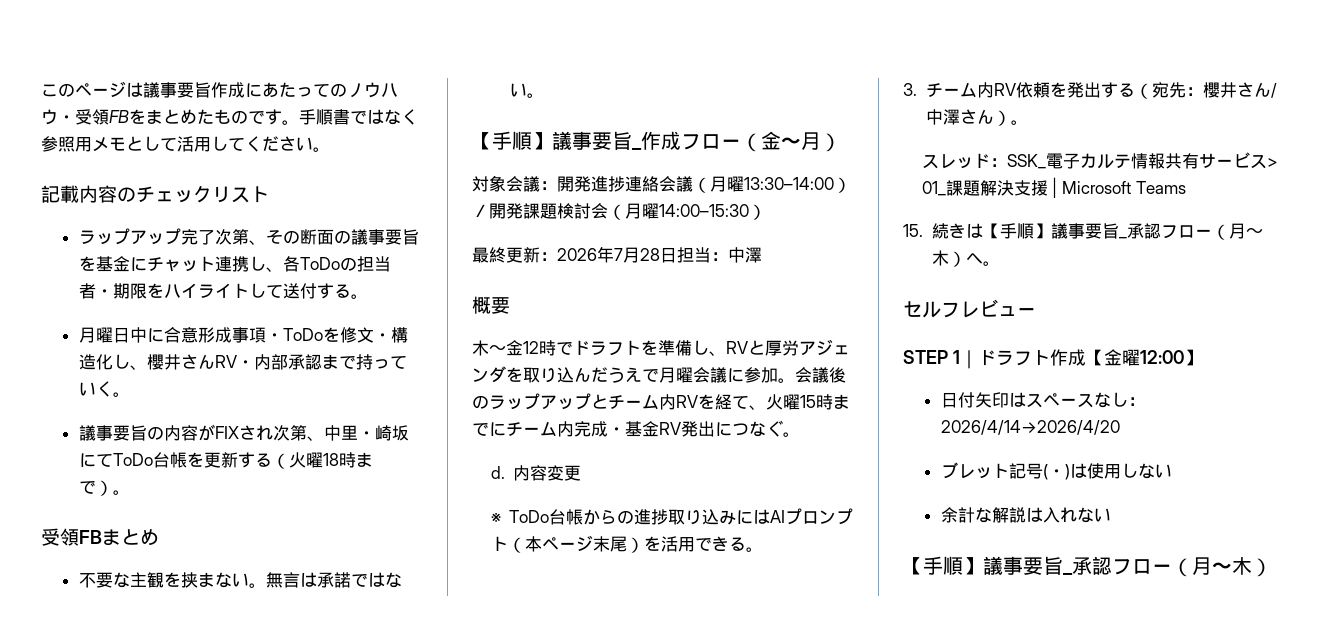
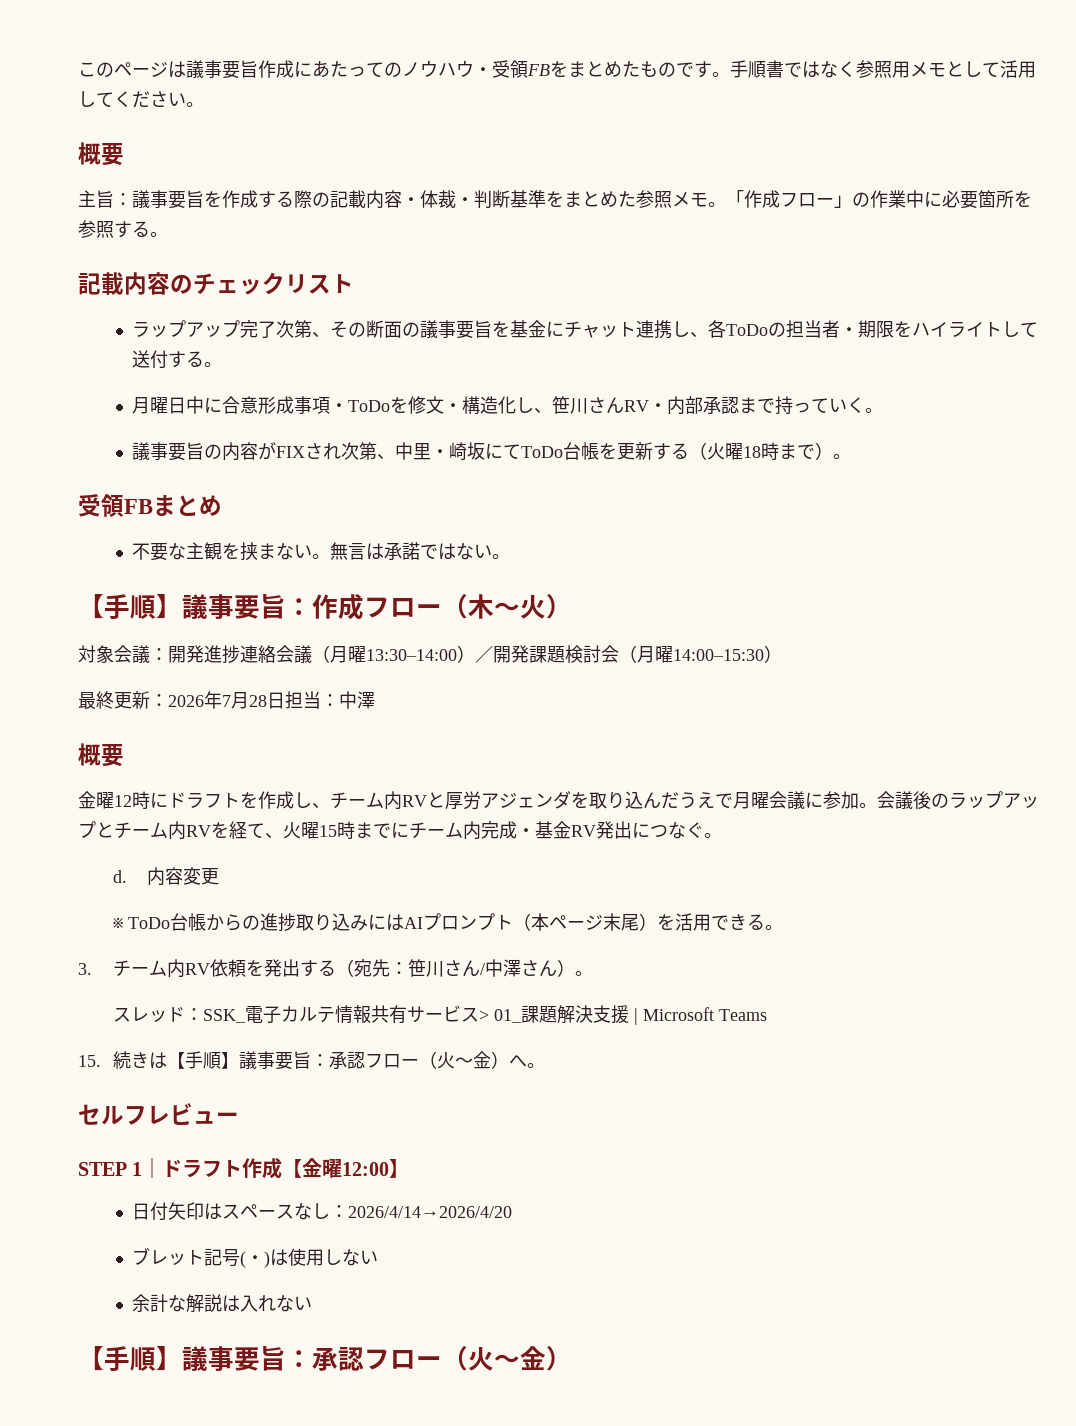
(330, 149) none -> [78,142,124,166] [78,190,1032,209] [78,220,168,238] // 概要 // 主旨：議事要旨を作成する際の記載内容・体裁・判断基準をまとめた参照メモ。「作成フロー」の作業中に必要箇所を参照する。
[146,354,181,370] 櫻井 -> [552,396,589,414] 笹川
[632,148,642,150] _ -> [286,598,312,616] ：
[761,131,821,150] 金〜月 -> [468,594,546,619] 木〜火
[472,340,726,356] 木〜金12時でドラフトを準備し、 -> [78,791,402,810] 金曜12時にドラフトを作成し、チーム内
[1202,82,1237,98] 櫻井 -> [407,959,444,977] 笹川
[1118,223,1263,240] [931,250,949,266] _承認フロー（月〜木 -> [310,1051,491,1069] ：承認フロー（火〜金
[1063,556,1252,577] _承認フロー（月〜木 -> [286,1346,546,1371] ：承認フロー（火〜金

